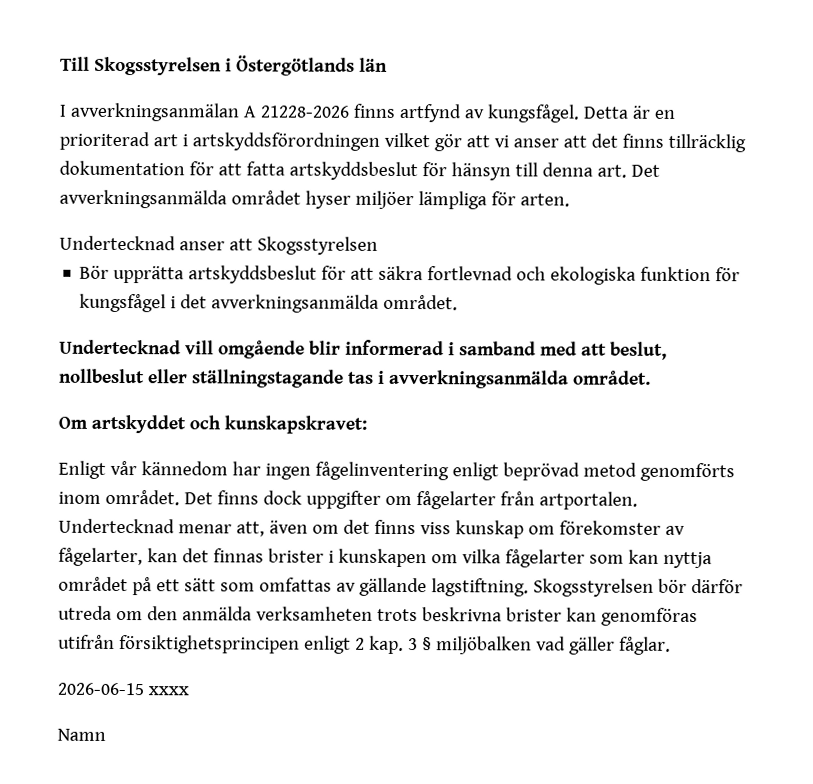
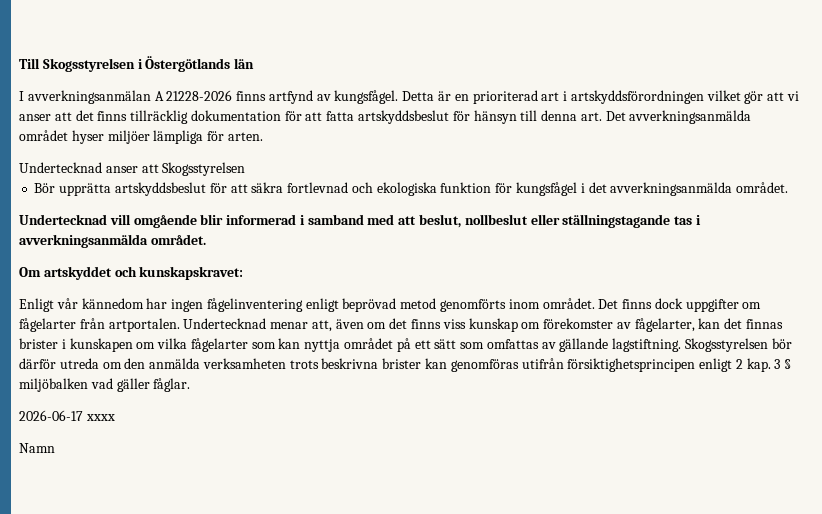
[57,682,144,696] 2026-06-15 -> [19,410,83,421] 2026-06-17

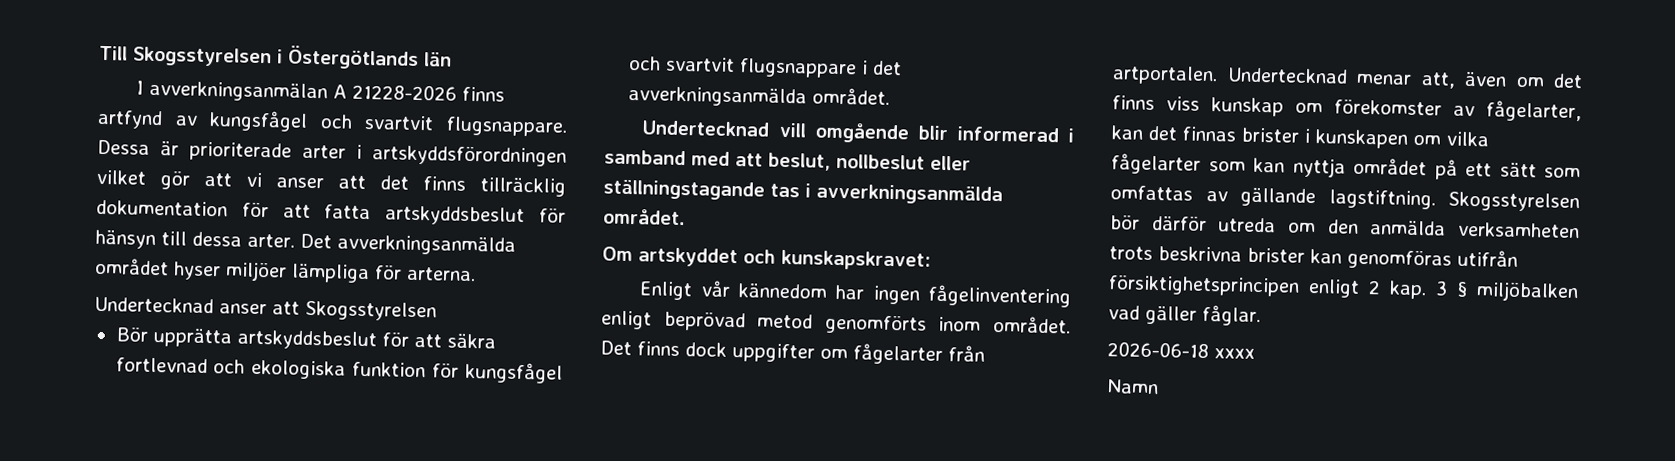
[334,90,560,104] kungsfågel. Detta är en prioriterad art -> [209,110,568,137] [97,139,346,162] kungsfågel och svartvit flugsnappare. Dessa är prioriterade arter
[541,110,602,121] denna art. -> [192,231,295,248] dessa arter.
[227,132,263,141] arten. -> [406,266,476,282] arterna.
(577, 189) none -> [628,55,857,79] och svartvit flugsnappare
[19,410,83,421] 2026-06-17 -> [1107,341,1209,359] 2026-06-18

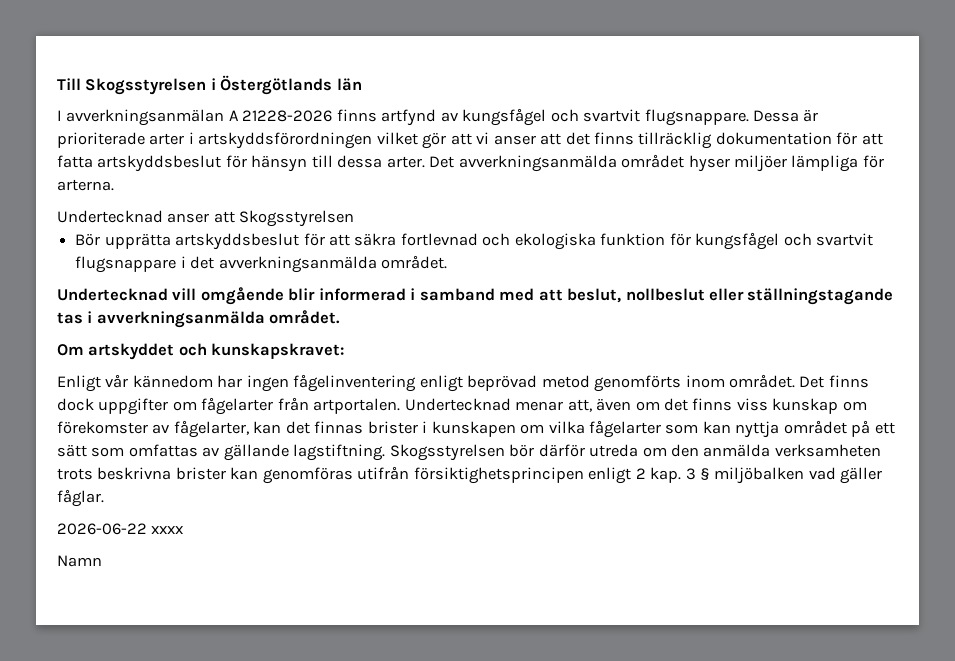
[1107,341,1209,359] 2026-06-18 -> [57,523,147,535] 2026-06-22

